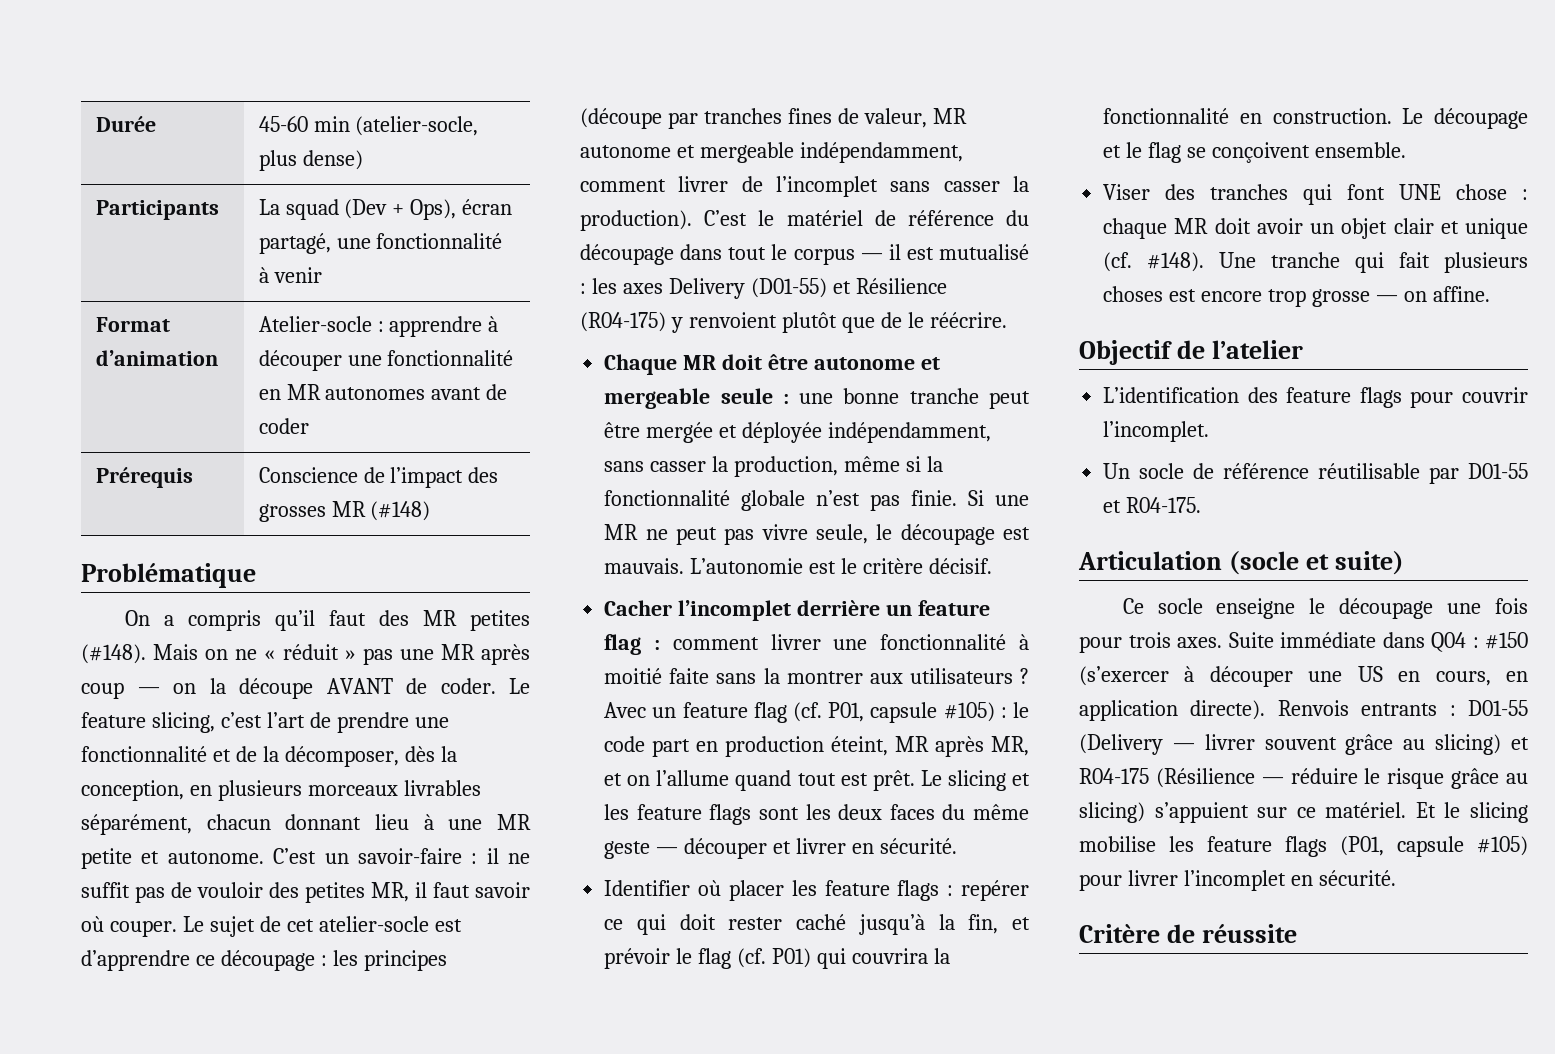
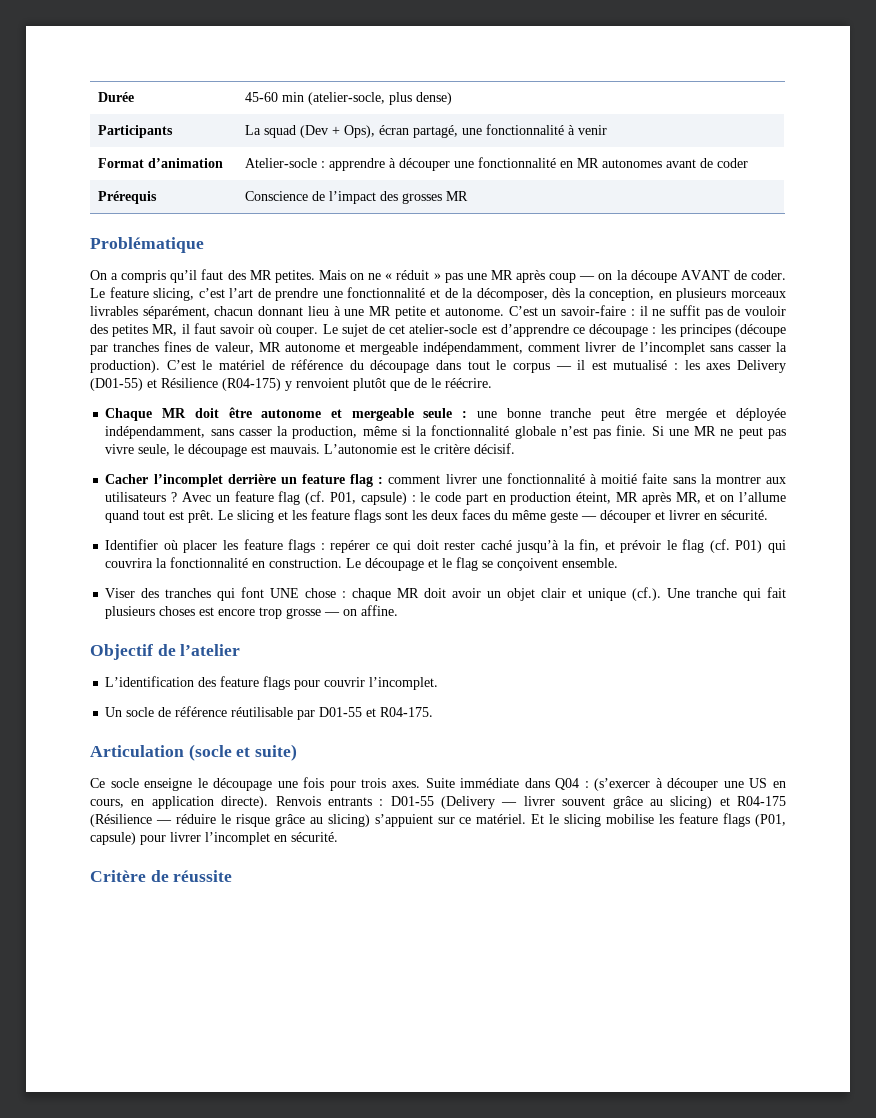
[370,501,431,521] (#148) -> (469, 196) none
[470,610,530,631] [81,644,146,664] petites (#148). -> [274,270,315,283] petites.
[870,702,995,723] capsule #105) -> [360,492,407,505] capsule)
[1103,252,1205,272] (cf. #148). -> [632,587,662,601] (cf.).
[1485,632,1528,649] #150 -> (589, 784) none
[1397,836,1528,857] capsule #105) -> [90,832,136,845] capsule)

